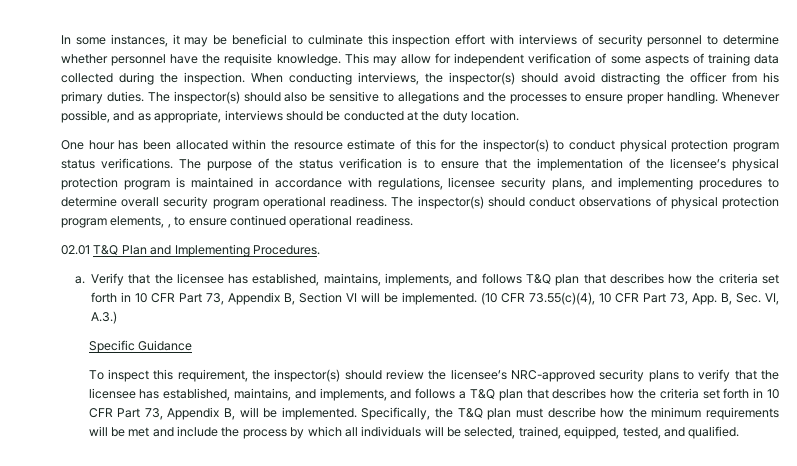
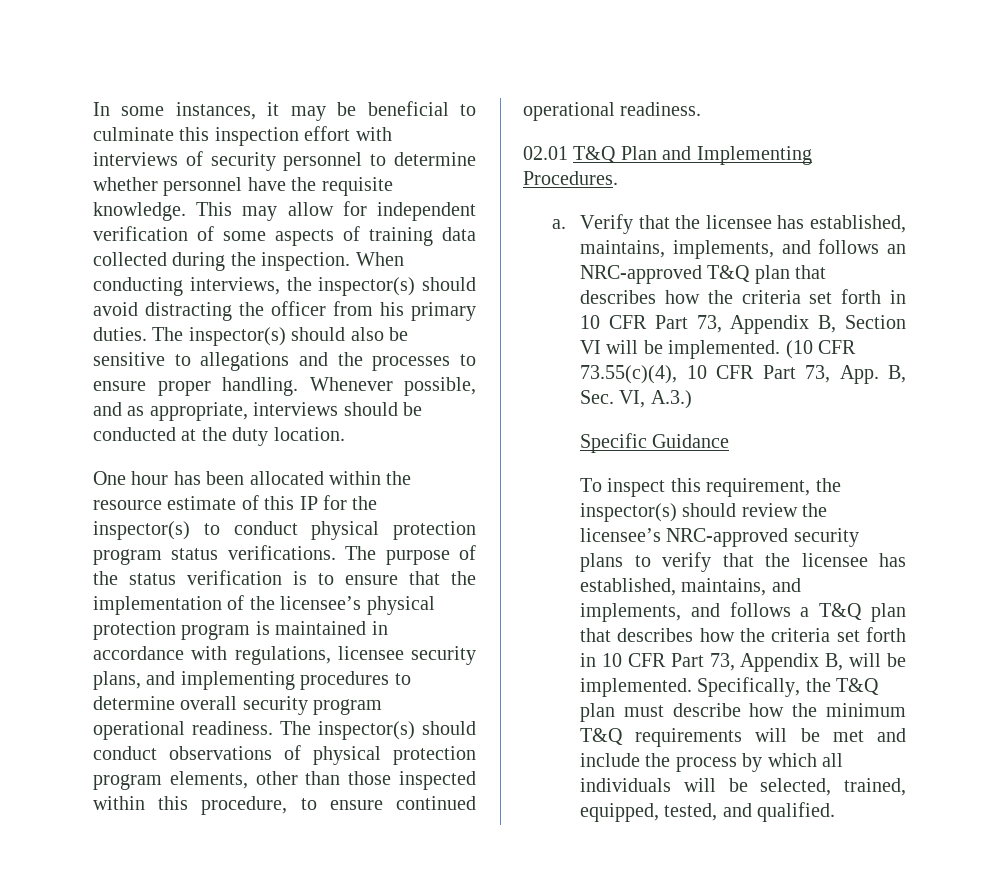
(436, 144) none -> [299,496,318,510] IP
[167,224,171,228] , -> [255,771,477,790] [93,796,288,815] other than those inspected within this procedure,
(522, 278) none -> [887,244,906,254] [580,265,703,284] an NRC-approved
(702, 412) none -> [580,728,624,745] T&Q

